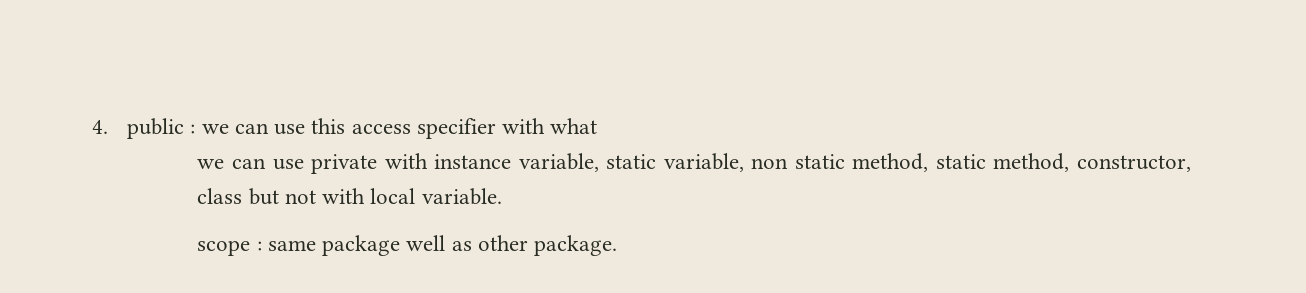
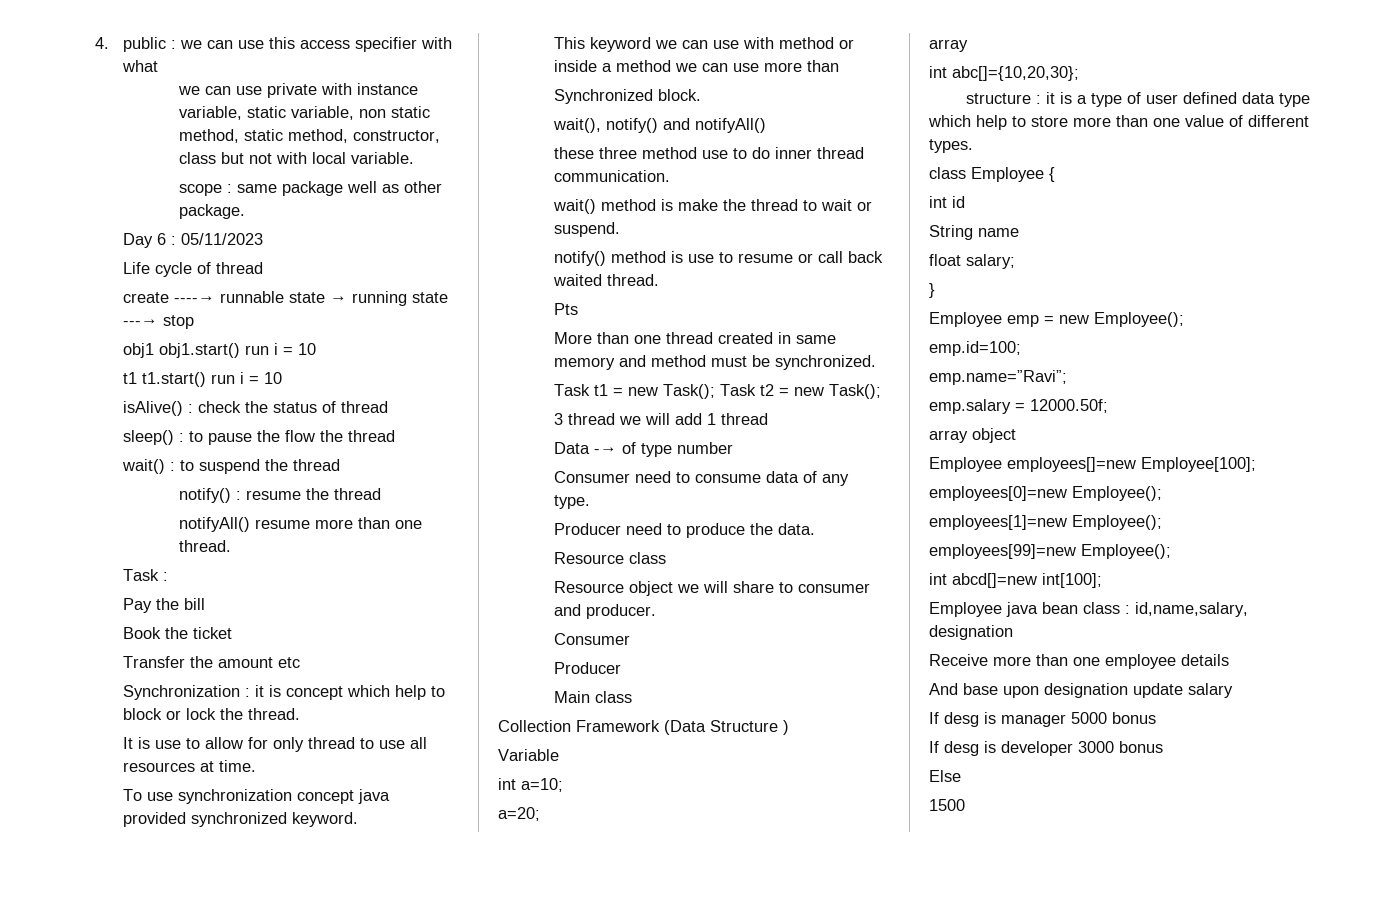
(617, 245) none -> [123,233,264,248] [123,262,264,277] [123,291,449,306] [123,315,195,329] [123,343,317,358] [123,372,283,387] [123,401,389,416] [123,430,396,445] [122,459,341,474] [179,488,382,503] [179,517,423,532] [179,540,232,552] [123,569,169,581] [123,598,206,613] [123,627,233,639] [123,656,301,668] [123,685,446,700] [123,708,301,720] [123,737,428,752] [123,760,257,772] [123,789,391,804] [123,812,359,827] [554,37,855,52] [554,60,840,72] [554,89,702,104] [553,118,767,133] [554,147,865,159] [554,170,671,182] [553,199,873,214] [554,222,621,237] [554,251,884,266] [553,274,660,286] [554,303,579,315] [554,332,837,344] [554,355,877,370] [554,384,882,399] [554,413,769,425] [554,442,734,457] [554,471,850,486] [554,495,591,509] [554,523,816,538] [554,552,667,564] [554,581,871,596] [554,604,657,619] [554,633,631,645] [554,662,622,674] [554,691,633,703] [498,720,789,735] [498,749,559,761] [498,778,563,792] [498,807,540,821] [929,39,968,52] [929,66,1079,81] [966,92,1311,107] [928,115,1309,130] [929,139,973,153] [929,167,1055,182] [929,196,965,208] [929,225,1019,240] [929,254,1015,269] [929,283,935,298] [929,312,1184,327] [929,341,1021,356] [929,370,1067,385] [929,399,1108,414] [929,428,1016,443] [929,457,1256,472] [929,486,1162,501] [929,515,1162,530] [929,544,1171,559] [929,573,1102,588] [929,602,1248,617] [929,625,1013,640] [929,654,1229,669] [929,683,1233,698] [929,712,1156,727] [929,741,1163,756] [929,770,961,782] [929,799,965,811] // Day 6 : 05/11/2023 // Life cycle of thread // create ----→ runnable state → running state ---→ stop // obj1 obj1.start() run i = 10 // t1 t1.start() run i = 10 // isAlive() : check the status of thread // sleep() : to pause the flow the thread // wait() : to suspend the thread // notify() : resume the thread // notifyAll() resume more than one thread. // Task : // Pay the bill // Book the ticket // Transfer the amount etc // Synchronization : it is concept which help to block or lock the thread. // It is use to allow for only thread to use all resources at time. // To use synchronization concept java provided synchronized keyword. // This keyword we can use with method or inside a method we can use more than // Synchronized block. // wait(), notify() and notifyAll() // these three method use to do inner thread communication. // wait() method is make the thread to wait or suspend. // notify() method is use to resume or call back waited thread. // Pts // More than one thread created in same memory and method must be synchronized. // Task t1 = new Task(); Task t2 = new Task(); // 3 thread we will add 1 thread // Data -→ of type number // Consumer need to consume data of any type. // Producer need to produce the data. // Resource class // Resource object we will share to consumer and producer. // Consumer // Producer // Main class // Collection Framework (Data Structure ) // Variable // int a=10; // a=20; // array // int abc[]={10,20,30}; // structure : it is a type of user defined data type which help to store more than one value of different types. // class Employee { // int id // String name // float salary; // } // Employee emp = new Employee(); // emp.id=100; // emp.name=”Ravi”; // emp.salary = 12000.50f; // array object // Employee employees[]=new Employee[100]; // employees[0]=new Employee(); // employees[1]=new Employee(); // employees[99]=new Employee(); // int abcd[]=new int[100]; // Employee java bean class : id,name,salary, designation // Receive more than one employee details // And base upon designation update salary // If desg is manager 5000 bonus // If desg is developer 3000 bonus // Else // 1500

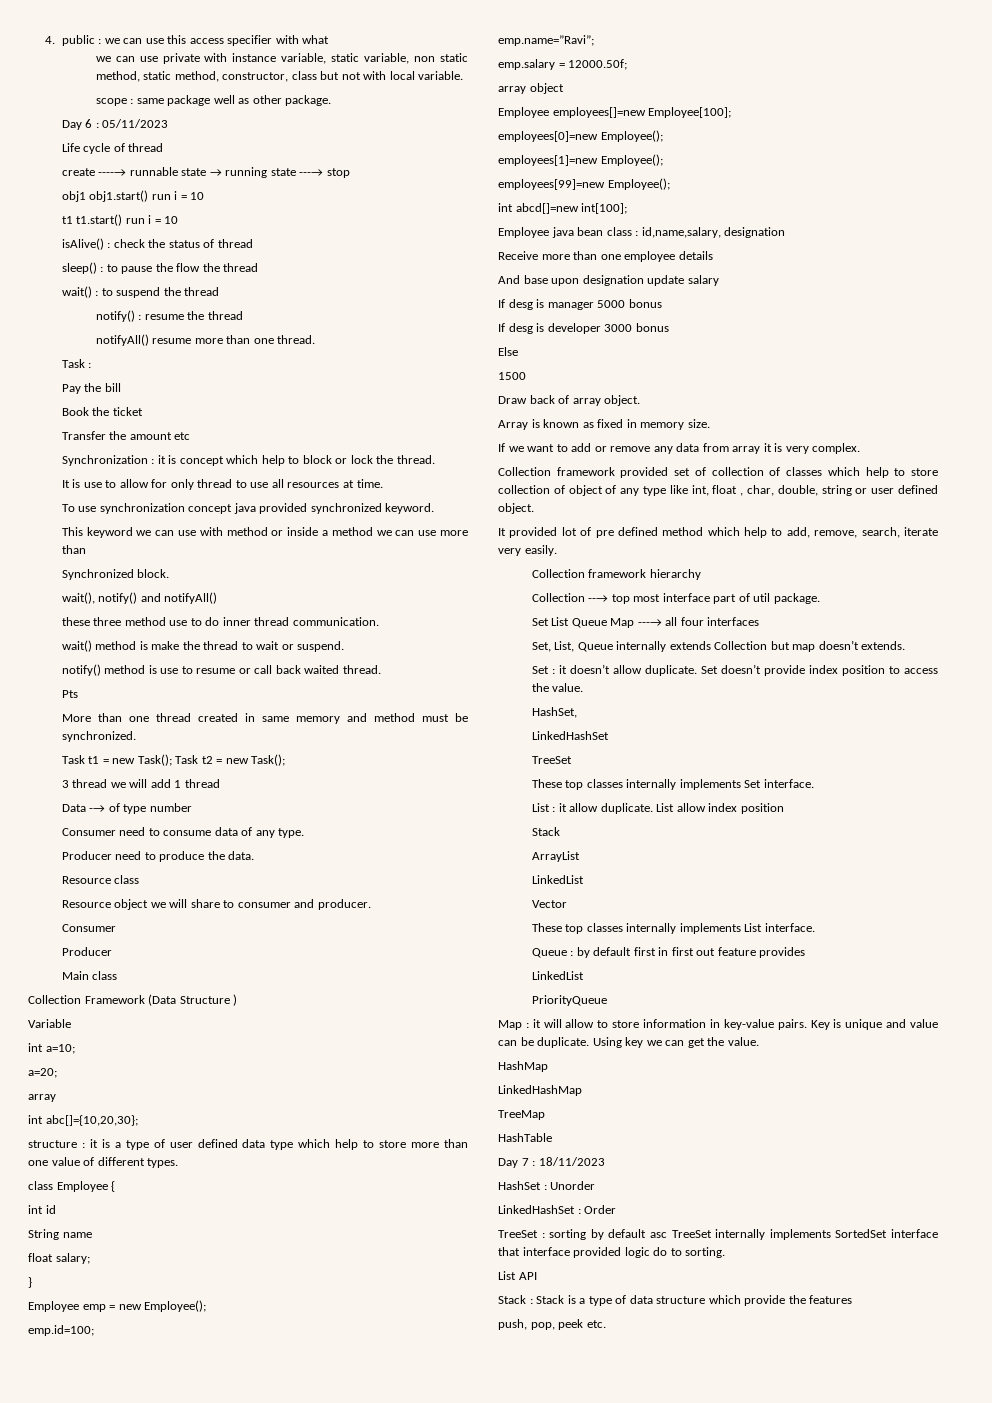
(965, 805) none -> [498,395,641,406] [498,419,710,430] [498,443,861,454] [498,467,939,478] [498,485,939,496] [498,503,534,514] [498,527,938,538] [498,545,557,556] [531,569,701,580] [531,593,820,604] [531,617,760,628] [531,640,906,652] [531,664,939,676] [531,683,584,692] [531,707,577,718] [531,731,609,740] [531,756,572,764] [531,779,814,790] [531,803,784,814] [531,827,560,836] [531,851,580,862] [531,875,584,884] [531,900,567,908] [531,923,815,934] [531,947,806,958] [531,971,584,980] [531,995,607,1006] [498,1019,938,1030] [498,1037,759,1048] [498,1061,548,1072] [498,1085,582,1096] [498,1110,545,1120] [498,1133,552,1142] [498,1157,605,1168] [498,1181,596,1190] [498,1205,617,1214] [498,1229,938,1240] [498,1247,726,1258] [498,1271,537,1280] [498,1295,853,1306] [498,1319,606,1330] // Draw back of array object. // Array is known as fixed in memory size. // If we want to add or remove any data from array it is very complex. // Collection framework provided set of collection of classes which help to store collection of object of any type like int, float , char, double, string or user defined object. // It provided lot of pre defined method which help to add, remove, search, iterate very easily. // Collection framework hierarchy // Collection --→ top most interface part of util package. // Set List Queue Map ---→ all four interfaces // Set, List, Queue internally extends Collection but map doesn’t extends. // Set : it doesn’t allow duplicate. Set doesn’t provide index position to access the value. // HashSet, // LinkedHashSet // TreeSet // These top classes internally implements Set interface. // List : it allow duplicate. List allow index position // Stack // ArrayList // LinkedList // Vector // These top classes internally implements List interface. // Queue : by default first in first out feature provides // LinkedList // PriorityQueue // Map : it will allow to store information in key-value pairs. Key is unique and value can be duplicate. Using key we can get the value. // HashMap // LinkedHashMap // TreeMap // HashTable // Day 7 : 18/11/2023 // HashSet : Unorder // LinkedHashSet : Order // TreeSet : sorting by default asc TreeSet internally implements SortedSet interface that interface provided logic do to sorting. // List API // Stack : Stack is a type of data structure which provide the features // push, pop, peek etc.

